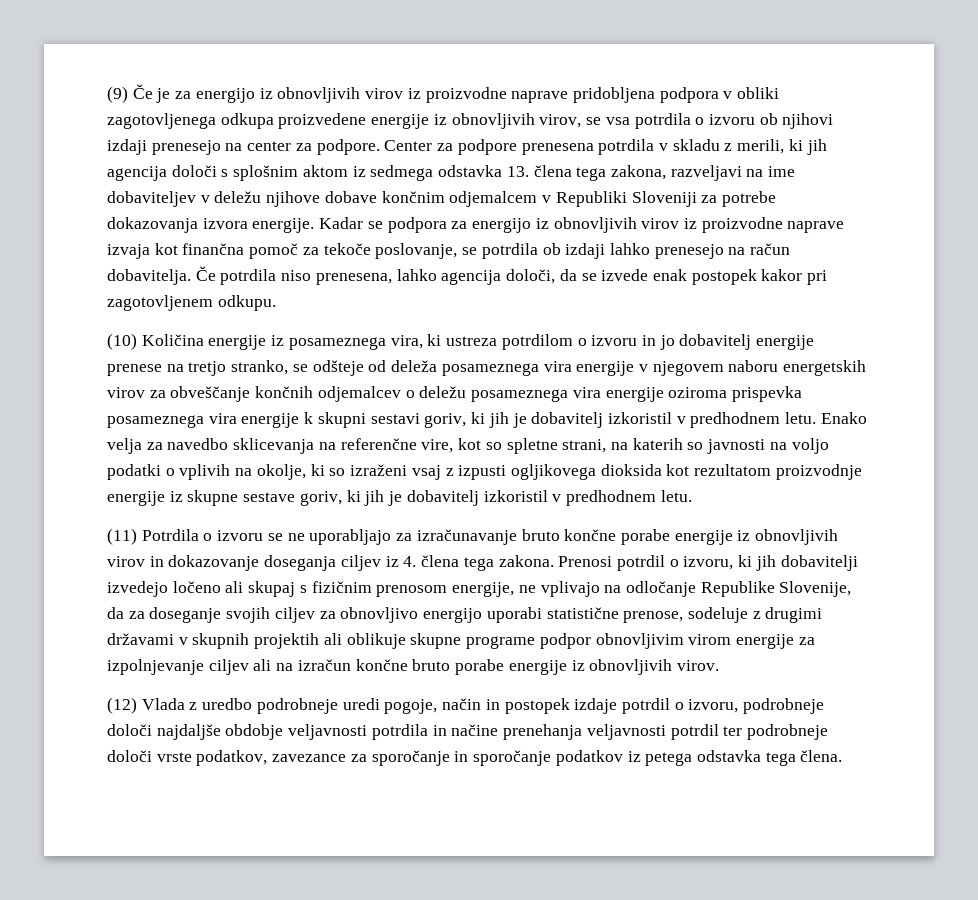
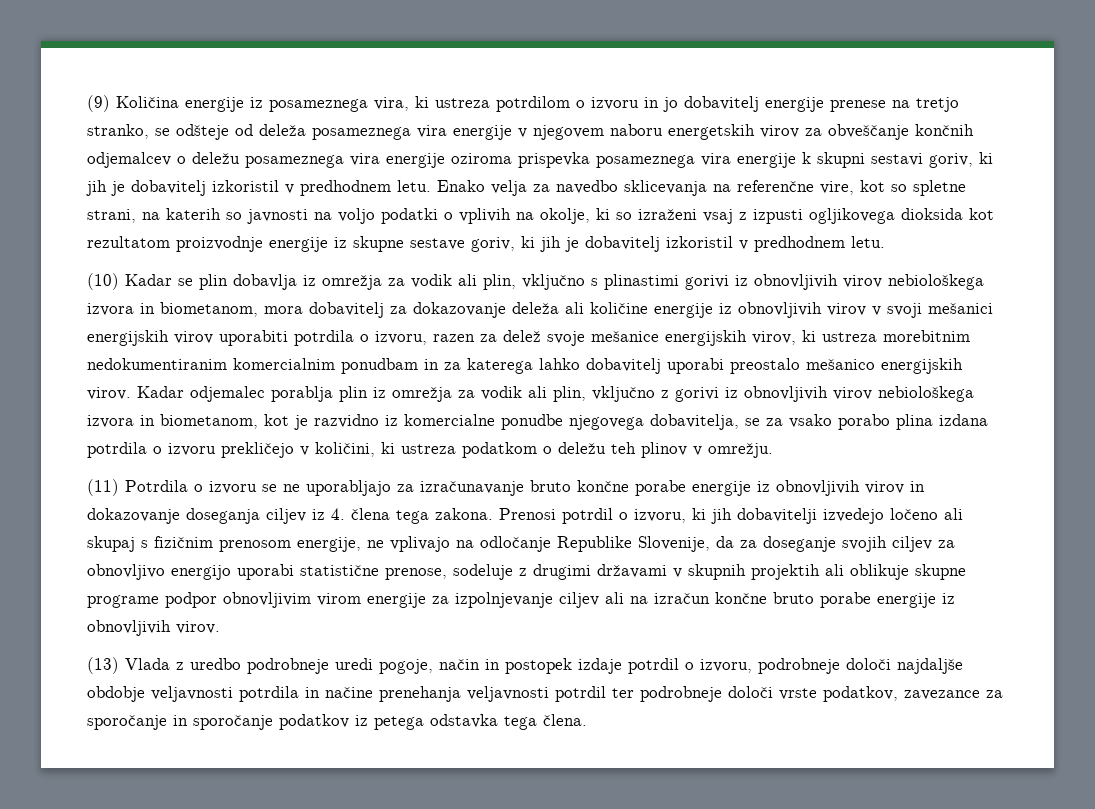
[132,84,780,103] [107,113,834,129] [107,139,827,155] [107,165,796,181] [107,191,776,207] [107,217,845,233] [107,243,791,259] [107,266,828,285] [107,295,276,311] [107,333,137,350] Če je za energijo iz obnovljivih virov iz proizvodne naprave pridobljena podpora v obliki zagotovljenega odkupa proizvedene energije iz obnovljivih virov, se vsa potrdila o izvoru ob njihovi izdaji prenesejo na center za podpore. Center za podpore prenesena potrdila v skladu z merili, ki jih agencija določi s splošnim aktom iz sedmega odstavka 13. člena tega zakona, razveljavi na ime dobaviteljev v deležu njihove dobave končnim odjemalcem v Republiki Sloveniji za potrebe dokazovanja izvora energije. Kadar se podpora za energijo iz obnovljivih virov iz proizvodne naprave izvaja kot finančna pomoč za tekoče poslovanje, se potrdila ob izdaji lahko prenesejo na račun dobavitelja. Če potrdila niso prenesena, lahko agencija določi, da se izvede enak postopek kakor pri zagotovljenem odkupu. // (10) -> (110, 103) none
(692, 496) none -> [87,273,984,290] [87,302,993,318] [87,330,970,346] [87,358,963,374] [87,386,974,402] [87,414,988,430] [87,442,773,458] // (10) Kadar se plin dobavlja iz omrežja za vodik ali plin, vključno s plinastimi gorivi iz obnovljivih virov nebiološkega izvora in biometanom, mora dobavitelj za dokazovanje deleža ali količine energije iz obnovljivih virov v svoji mešanici energijskih virov uporabiti potrdila o izvoru, razen za delež svoje mešanice energijskih virov, ki ustreza morebitnim nedokumentiranim komercialnim ponudbam in za katerega lahko dobavitelj uporabi preostalo mešanico energijskih virov. Kadar odjemalec porablja plin iz omrežja za vodik ali plin, vključno z gorivi iz obnovljivih virov nebiološkega izvora in biometanom, kot je razvidno iz komercialne ponudbe njegovega dobavitelja, se za vsako porabo plina izdana potrdila o izvoru prekličejo v količini, ki ustreza podatkom o deležu teh plinov v omrežju.
[107,697,137,714] (12) -> [87,657,119,674] (13)

